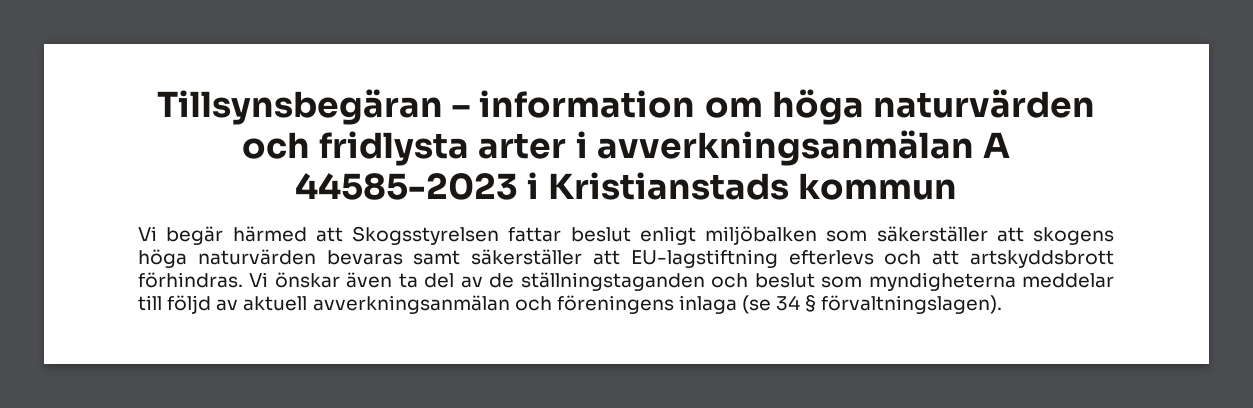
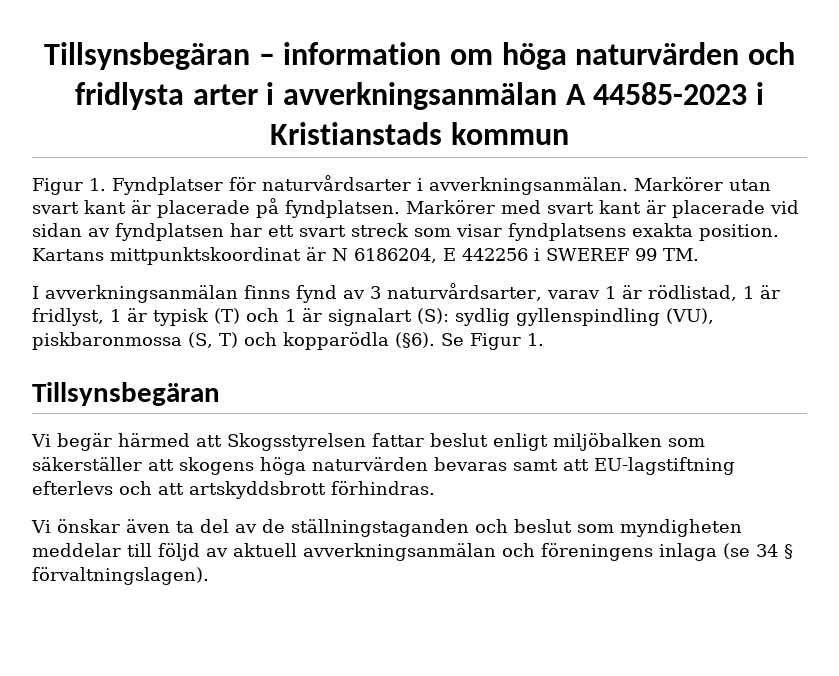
(958, 186) none -> [32,175,771,195] [32,198,799,218] [32,223,779,241] [32,247,699,265] [32,283,780,303] [32,308,714,326] [32,332,544,350] [32,382,220,406] // Figur 1. Fyndplatser för naturvårdsarter i avverkningsanmälan. Markörer utan svart kant är placerade på fyndplatsen. Markörer med svart kant är placerade vid sidan av fyndplatsen har ett svart streck som visar fyndplatsens exakta position. Kartans mittpunktskoordinat är N 6186204, E 442256 i SWEREF 99 TM. // I avverkningsanmälan finns fynd av 3 naturvårdsarter, varav 1 är rödlistad, 1 är fridlyst, 1 är typisk (T) och 1 är signalart (S): sydlig gyllenspindling (VU), piskbaronmossa (S, T) och kopparödla (§6). Se Figur 1. // Tillsynsbegäran
[471,249,583,265] säkerställer -> (558, 465) none
(243, 280) none -> (435, 488) //
[868,272,1016,291] myndigheterna -> [620,519,742,537] myndigheten

